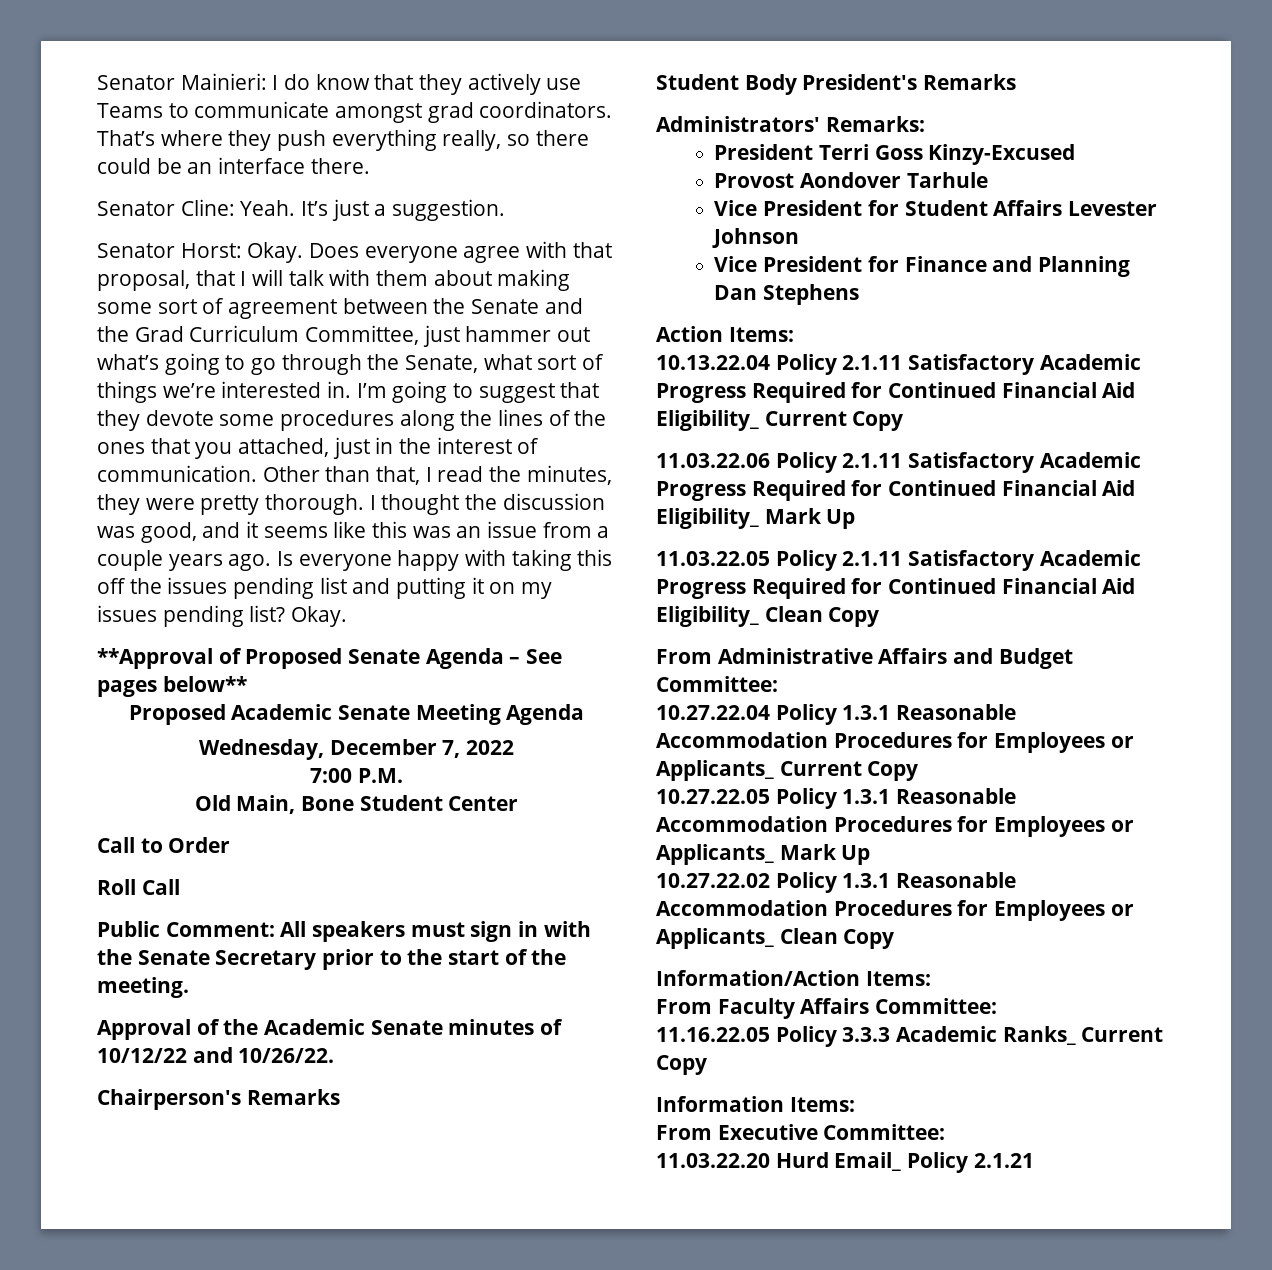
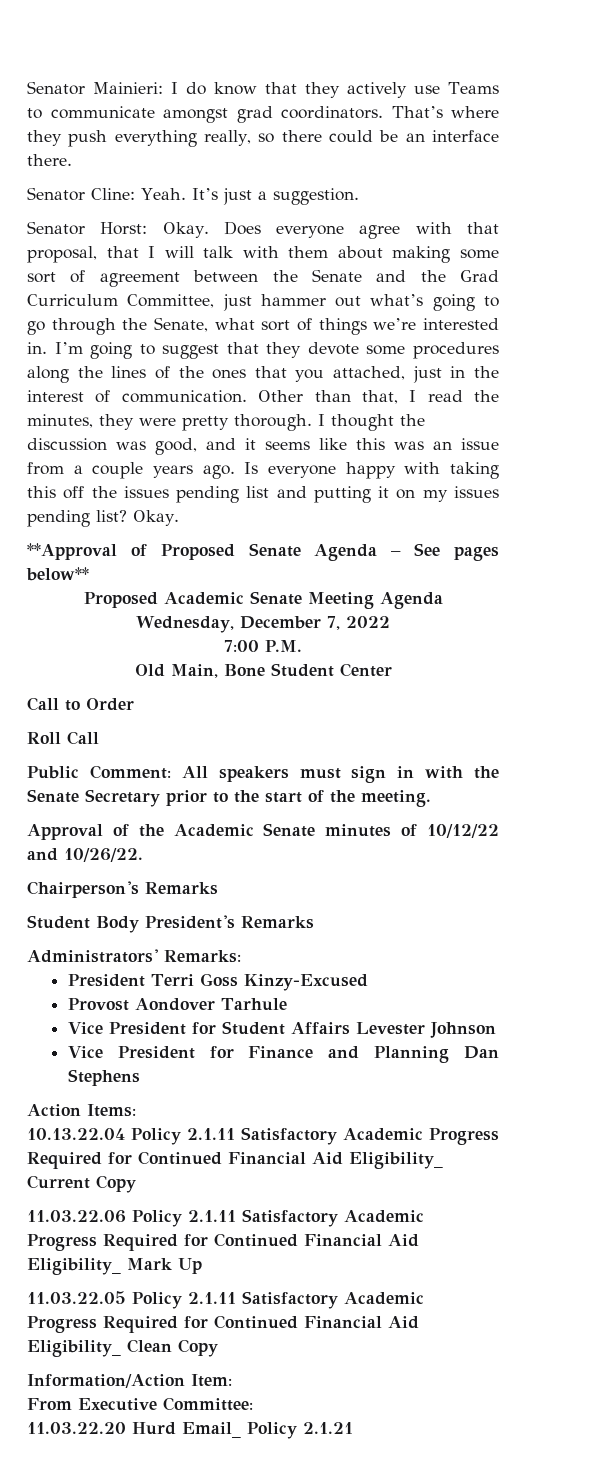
[656,648,1073,669] [656,676,778,692] [656,704,1017,725] [656,732,1134,753] [656,760,919,781] [656,788,1017,809] [656,816,1134,837] [656,844,871,865] [656,872,1017,893] [656,900,1134,921] [656,928,895,949] [656,970,931,986] [656,998,998,1019] [656,1026,1164,1047] [656,1055,707,1075] [656,1096,855,1112] From Administrative Affairs and Budget Committee: // 10.27.22.04 Policy 1.3.1 Reasonable Accommodation Procedures for Employees or Applicants_ Current Copy // 10.27.22.05 Policy 1.3.1 Reasonable Accommodation Procedures for Employees or Applicants_ Mark Up // 10.27.22.02 Policy 1.3.1 Reasonable Accommodation Procedures for Employees or Applicants_ Clean Copy // Information/Action Items: // From Faculty Affairs Committee: // 11.16.22.05 Policy 3.3.3 Academic Ranks_ Current Copy // Information Items: -> [27,1374,232,1388] Information/Action Item:

